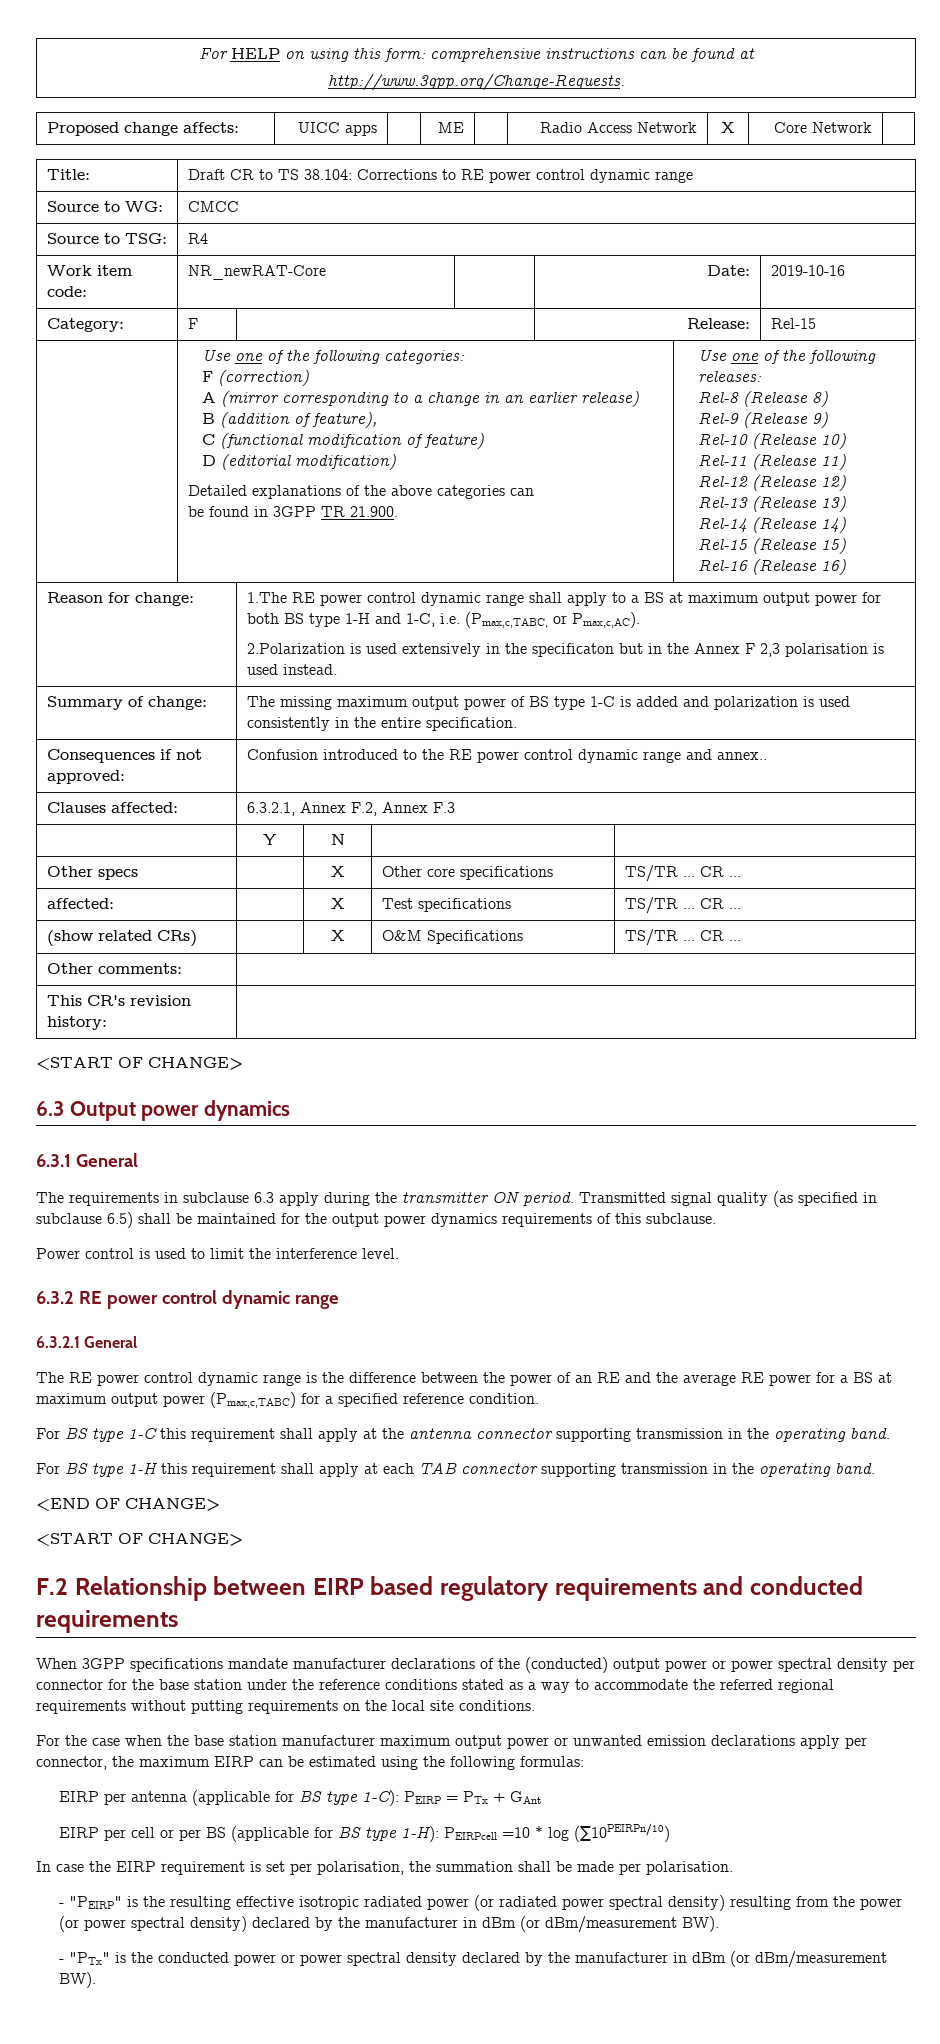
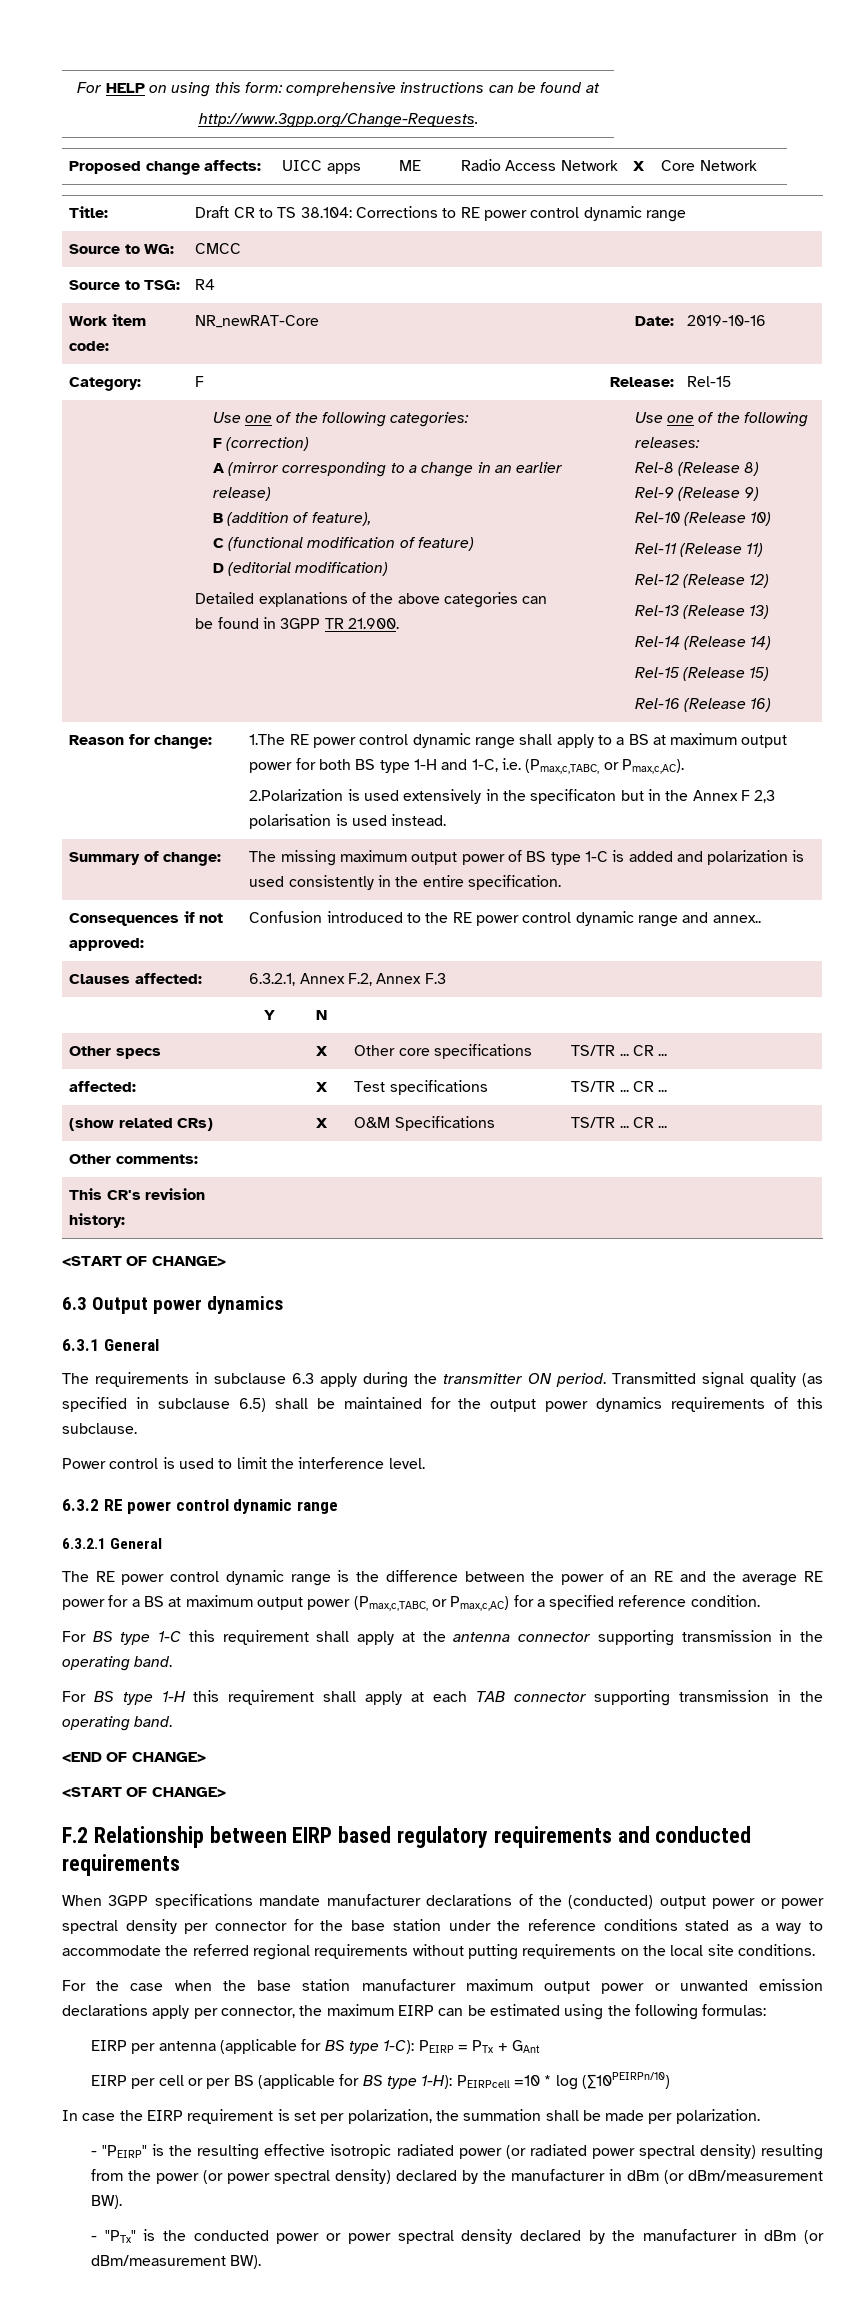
[210,1392,296,1408] (Pmax,c,TABC) -> [353,1596,510,1611] (Pmax,c,TABC, or Pmax,c,AC)
[317,1861,404,1875] polarisation, -> [347,2109,432,2124] polarization,
[646,1861,733,1875] polarisation. -> [675,2109,760,2124] polarization.

